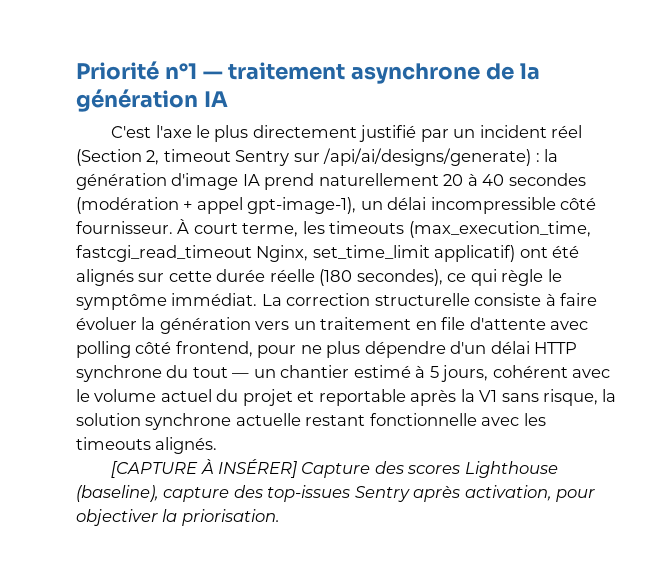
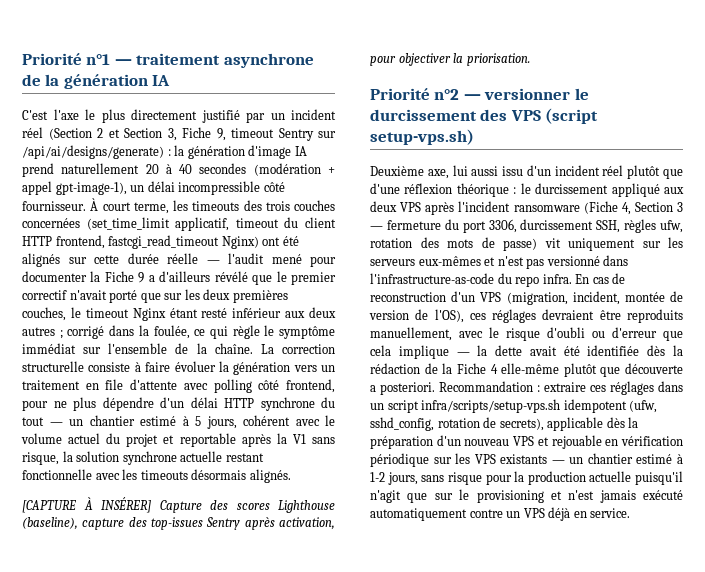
[146,150,160,165] 2, -> [97,127,226,141] 2 et Section 3, Fiche 9,
[408,221,591,238] [76,245,516,262] (max_execution_time, fastcgi_read_timeout Nginx, set_time_limit applicatif) -> [243,200,335,211] [22,217,336,231] [22,235,259,249] des trois couches concernées (set_time_limit applicatif, timeout du client HTTP frontend, fastcgi_read_timeout Nginx)
[319,269,443,286] (180 secondes), -> [206,253,336,267] [22,271,337,285] [22,289,288,303] [22,307,336,321] [22,325,190,339] — l'audit mené pour documenter la Fiche 9 a d'ailleurs révélé que le premier correctif n'avait porté que sur les deux premières couches, le timeout Nginx étant resté inférieur aux deux autres ; corrigé dans la foulée,
[171,293,258,306] immédiat. -> [22,343,253,354] immédiat sur l'ensemble de la chaîne.
(151, 443) none -> [191,469,247,480] désormais
(280, 517) none -> [370,88,589,100] [370,108,599,124] [370,129,474,145] [370,165,683,179] [370,183,684,197] [370,201,683,215] [370,219,683,233] [370,237,683,251] [370,255,629,269] [370,273,626,287] [370,291,683,305] [369,309,683,323] [370,327,683,341] [370,345,683,359] [370,363,683,377] [370,381,683,395] [370,399,658,413] [370,417,639,431] [370,435,683,449] [370,453,683,467] [370,471,683,485] [370,489,683,503] [370,507,631,521] // Priorité n°2 — versionner le durcissement des VPS (script setup-vps.sh) // Deuxième axe, lui aussi issu d'un incident réel plutôt que d'une réflexion théorique : le durcissement appliqué aux deux VPS après l'incident ransomware (Fiche 4, Section 3 — fermeture du port 3306, durcissement SSH, règles ufw, rotation des mots de passe) vit uniquement sur les serveurs eux-mêmes et n'est pas versionné dans l'infrastructure-as-code du repo infra. En cas de reconstruction d'un VPS (migration, incident, montée de version de l'OS), ces réglages devraient être reproduits manuellement, avec le risque d'oubli ou d'erreur que cela implique — la dette avait été identifiée dès la rédaction de la Fiche 4 elle-même plutôt que découverte a posteriori. Recommandation : extraire ces réglages dans un script infra/scripts/setup-vps.sh idempotent (ufw, sshd_config, rotation de secrets), applicable dès la préparation d'un nouveau VPS et rejouable en vérification périodique sur les VPS existants — un chantier estimé à 1-2 jours, sans risque pour la production actuelle puisqu'il n'agit que sur le provisioning et n'est jamais exécuté automatiquement contre un VPS déjà en service.

